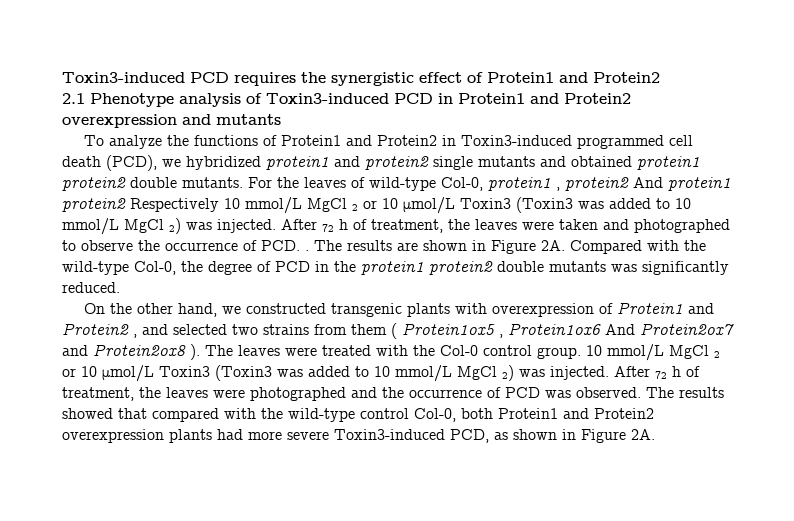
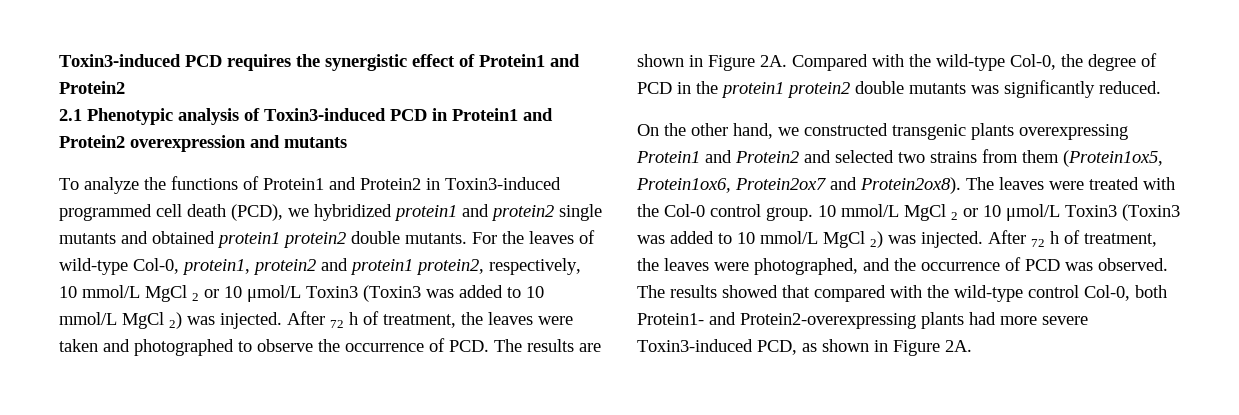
[90,93,174,107] Phenotype -> [87,108,173,125] Phenotypic
[488,177,731,191] [62,198,219,212] protein1 , protein2 And protein1 protein2 Respectively -> [182,258,581,275] protein1, protein2 and protein1 protein2, respectively,
[305,250,309,251] . -> (489, 346) none
[454,302,714,317] [62,323,137,338] with overexpression of Protein1 and Protein2 , -> [1019,124,1128,140] [636,150,799,163] overexpressing Protein1 and Protein2
[391,323,734,339] [62,344,200,360] ( Protein1ox5 , Protein1ox6 And Protein2ox7 and Protein2ox8 ). -> [1063,150,1163,167] [636,177,961,194] (Protein1ox5, Protein1ox6, Protein2ox7 and Protein2ox8).
[250,387,346,401] photographed -> [754,258,858,275] photographed,
[498,408,654,419] [62,429,164,443] Protein1 and Protein2 overexpression -> [637,312,916,329] Protein1- and Protein2-overexpressing

